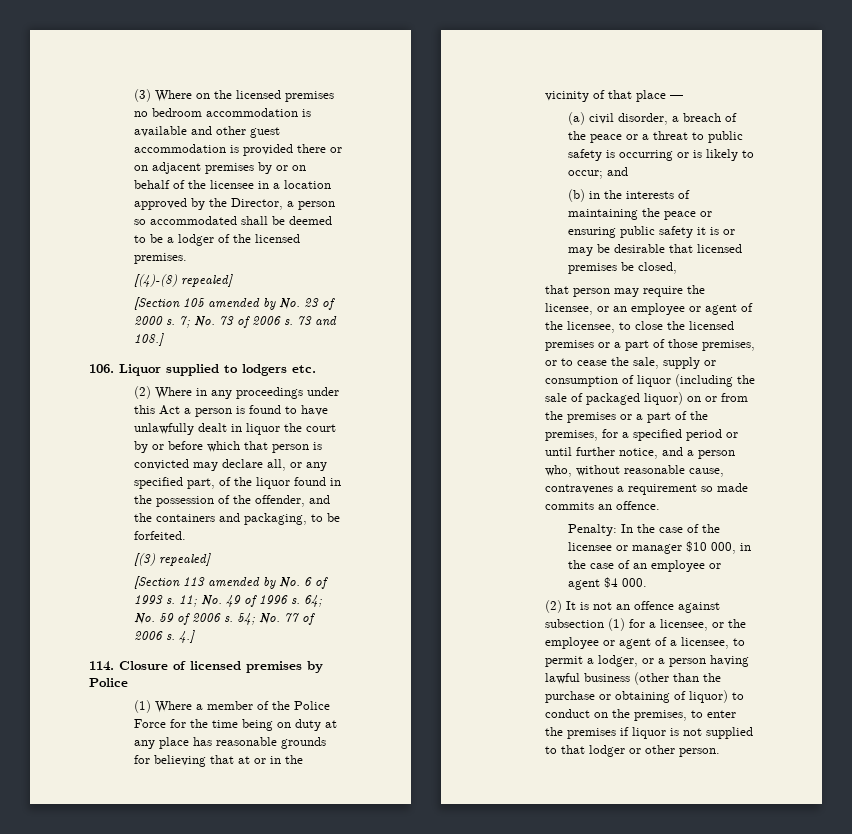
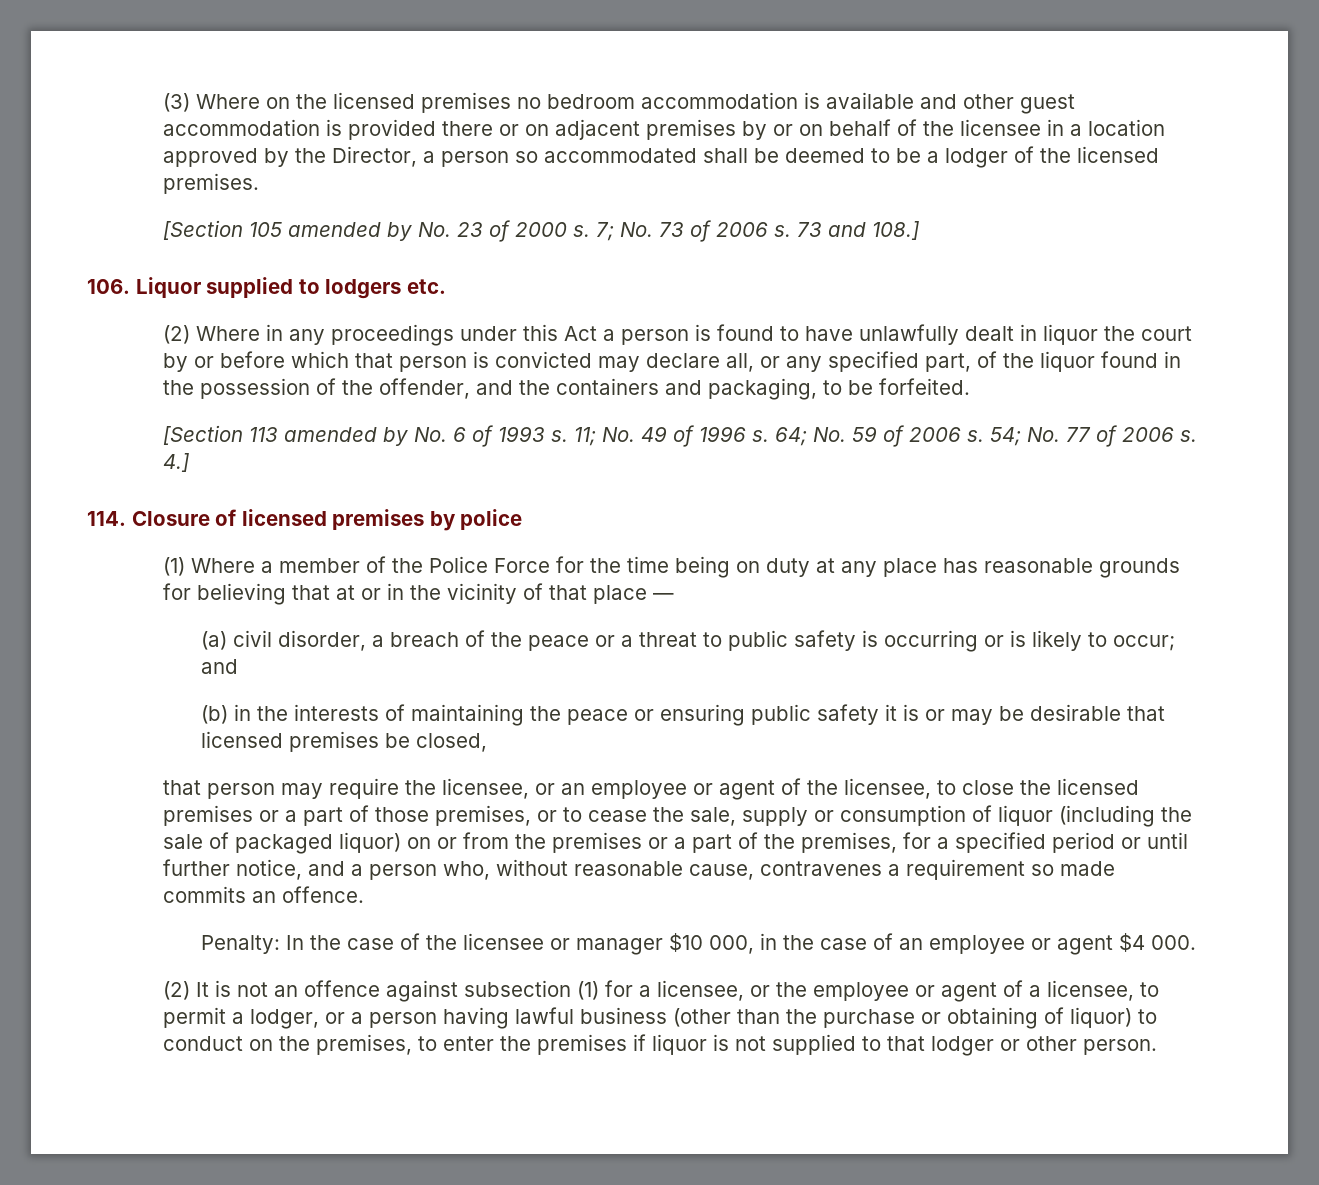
[134,274,234,287] // [(4)-(8) repealed] -> (260, 183) none
[134,553,212,566] // [(3) repealed] -> (971, 386) none
[89,678,128,687] Police -> [460,509,523,530] police

